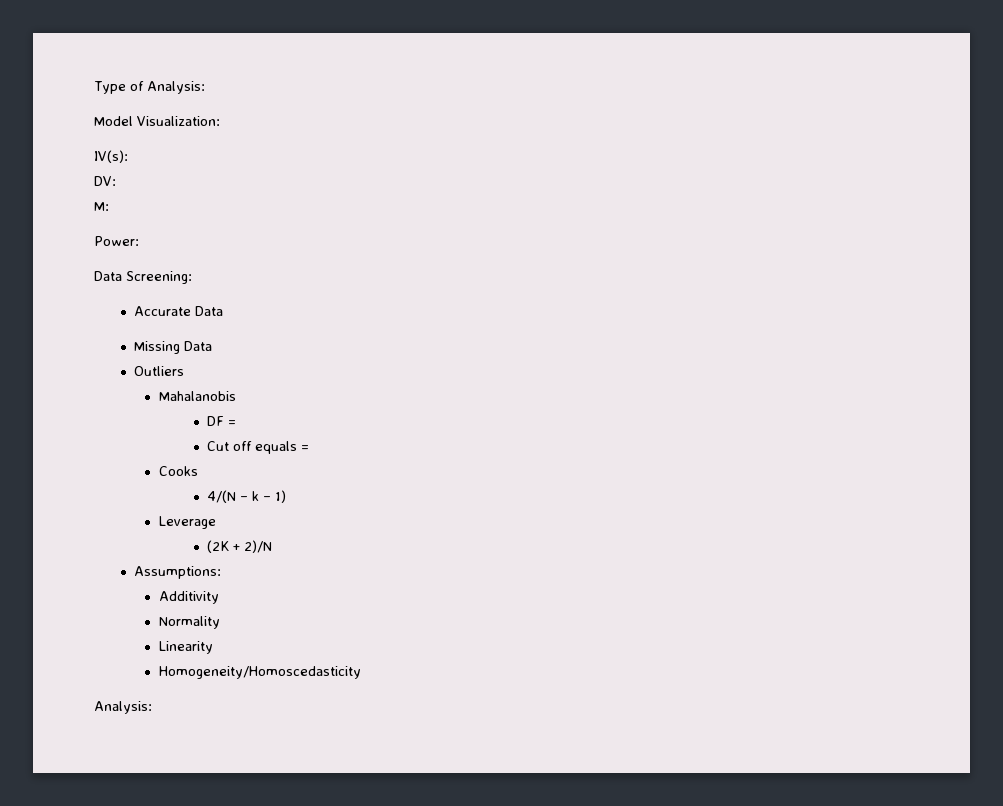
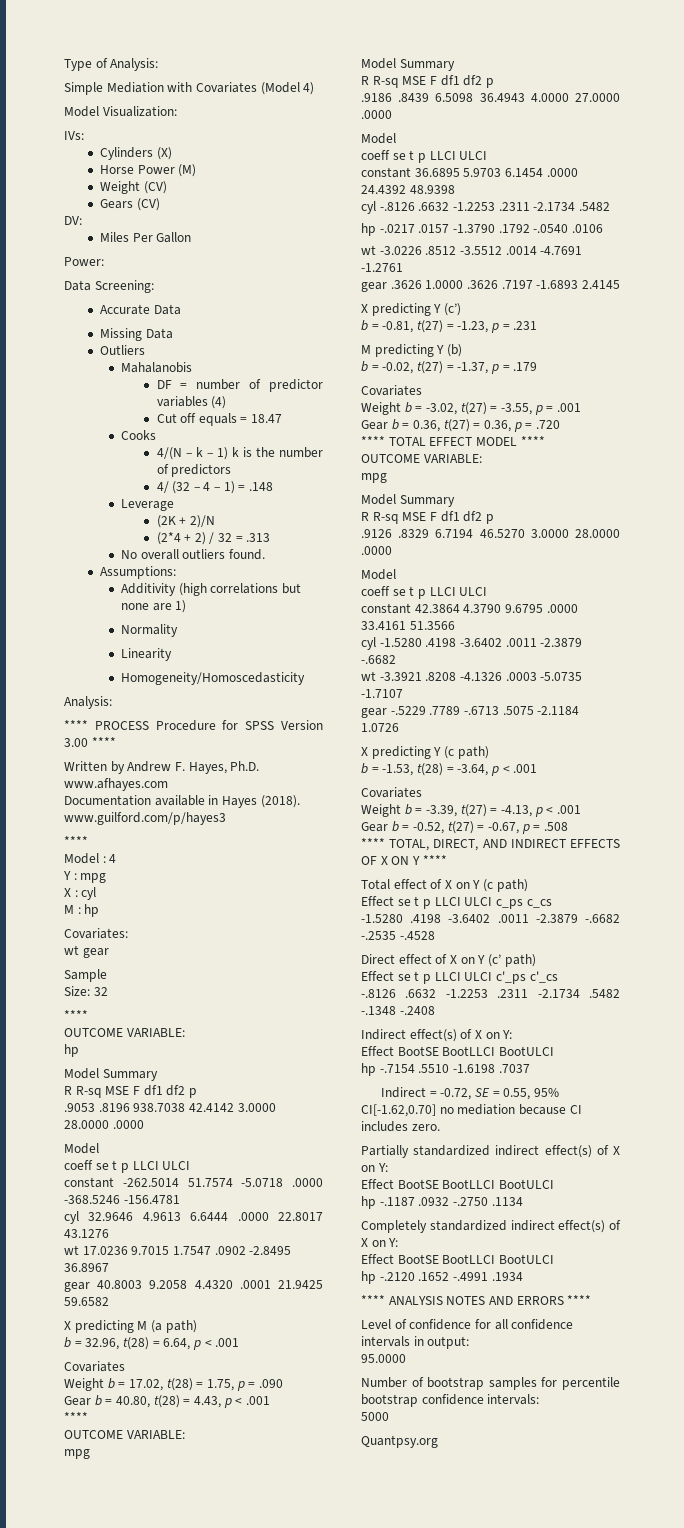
[94,116,220,126] [94,150,128,163] [94,176,116,186] [94,202,109,211] Model Visualization: // IV(s): // DV: // M: -> [64,82,315,95] [64,106,177,117] [64,131,84,140] [99,147,172,160] [99,164,197,177] [99,181,167,194] [99,198,160,211] [64,216,82,225] [99,232,192,243] Simple Mediation with Covariates (Model 4) // Model Visualization: // IVs: // Cylinders (X) // Horse Power (M) // Weight (CV) // Gears (CV) // DV: // Miles Per Gallon
(237, 423) none -> [196,379,323,392] [156,396,227,409] number of predictor variables (4)
(310, 448) none -> [251,414,283,423] 18.47
[158,516,216,529] [207,540,273,553] [134,566,222,579] [158,591,219,604] [158,616,220,629] [158,641,213,654] [158,666,361,679] [94,701,152,714] // Leverage // (2K + 2)/N // Assumptions: // Additivity // Normality // Linearity // Homogeneity/Homoscedasticity // Analysis: -> [231,447,324,458] [156,464,232,477] [156,481,274,494] [121,499,175,511] [156,515,215,528] [156,532,271,545] [121,549,265,560] [99,566,176,579] [121,583,301,596] [121,600,187,613] [121,624,179,637] [121,648,173,661] [121,672,306,685] [64,696,112,709] [64,720,323,731] [64,737,116,747] [64,761,260,774] [64,778,168,791] [64,795,300,808] [64,812,226,825] [64,836,88,846] [64,853,117,864] [63,871,107,883] [64,887,97,900] [64,904,100,917] [64,928,128,939] [64,945,109,958] [64,969,107,982] [64,986,108,996] [64,1010,88,1020] [64,1028,185,1037] [64,1044,79,1057] [64,1068,158,1081] [64,1085,197,1098] [64,1103,276,1112] [64,1120,144,1129] [64,1143,99,1154] [64,1160,191,1173] [64,1177,323,1188] [64,1195,180,1204] [64,1211,323,1224] [64,1229,109,1238] [64,1245,292,1255] [64,1263,109,1272] [64,1280,323,1292] [64,1297,109,1306] [64,1320,197,1333] [64,1337,240,1350] [64,1361,125,1372] [64,1378,283,1391] [64,1395,270,1408] [64,1412,88,1422] [64,1430,185,1439] [64,1449,90,1459] [361,58,455,71] [361,75,494,88] [361,93,620,102] [361,110,392,119] [361,133,396,144] [361,150,488,163] [361,167,578,178] [361,185,455,194] [361,201,610,214] [361,223,603,236] [361,245,583,255] [361,263,403,272] [361,280,620,292] [361,303,461,316] [361,320,538,333] [361,344,462,357] [361,361,538,374] [361,385,422,396] [361,402,581,415] [361,419,560,432] [361,436,545,446] [361,454,482,463] [361,473,387,483] [361,494,455,507] [361,511,494,524] [361,529,620,538] [361,546,392,555] [361,569,396,580] [361,586,488,599] [361,603,578,614] [361,621,455,630] [361,637,583,650] [361,655,396,664] [361,671,583,681] [361,689,403,698] [361,706,580,718] [361,723,399,732] [361,746,489,759] [361,763,538,776] [361,787,422,798] [361,804,581,817] [361,821,568,834] [361,838,620,851] [361,855,447,865] [361,879,528,892] [361,896,552,909] [361,914,620,923] [361,931,435,940] [361,954,536,967] [361,971,558,984] [361,989,620,998] [361,1006,435,1015] [361,1029,513,1042] [361,1046,554,1056] [361,1063,530,1076] [380,1087,559,1100] [361,1104,582,1117] [361,1121,440,1132] [361,1145,620,1158] [361,1163,388,1172] [361,1179,554,1189] [361,1196,523,1209] [361,1220,621,1233] [361,1238,399,1247] [361,1254,554,1264] [361,1271,523,1284] [361,1295,592,1305] [361,1319,574,1330] [361,1336,470,1349] [361,1354,406,1363] [361,1377,620,1390] [361,1394,540,1407] [361,1412,389,1421] [361,1435,438,1448] k is the number of predictors // 4/ (32 – 4 – 1) = .148 // Leverage // (2K + 2)/N // (2*4 + 2) / 32 = .313 // No overall outliers found. // Assumptions: // Additivity (high correlations but none are 1) // Normality // Linearity // Homogeneity/Homoscedasticity // Analysis: // **** PROCESS Procedure for SPSS Version 3.00 **** // Written by Andrew F. Hayes, Ph.D. www.afhayes.com // Documentation available in Hayes (2018). www.guilford.com/p/hayes3 // **** // Model : 4 // Y : mpg // X : cyl // M : hp // Covariates: // wt gear // Sample // Size: 32 // **** // OUTCOME VARIABLE: // hp // Model Summary // R R-sq MSE F df1 df2 p // .9053 .8196 938.7038 42.4142 3.0000 28.0000 .0000 // Model // coeff se t p LLCI ULCI // constant -262.5014 51.7574 -5.0718 .0000 -368.5246 -156.4781 // cyl 32.9646 4.9613 6.6444 .0000 22.8017 43.1276 // wt 17.0236 9.7015 1.7547 .0902 -2.8495 36.8967 // gear 40.8003 9.2058 4.4320 .0001 21.9425 59.6582 // X predicting M (a path) // b = 32.96, t(28) = 6.64, p < .001 // Covariates // Weight b = 17.02, t(28) = 1.75, p = .090 // Gear b = 40.80, t(28) = 4.43, p < .001 // **** // OUTCOME VARIABLE: // mpg // Model Summary // R R-sq MSE F df1 df2 p // .9186 .8439 6.5098 36.4943 4.0000 27.0000 .0000 // Model // coeff se t p LLCI ULCI // constant 36.6895 5.9703 6.1454 .0000 24.4392 48.9398 // cyl -.8126 .6632 -1.2253 .2311 -2.1734 .5482 // hp -.0217 .0157 -1.3790 .1792 -.0540 .0106 // wt -3.0226 .8512 -3.5512 .0014 -4.7691 -1.2761 // gear .3626 1.0000 .3626 .7197 -1.6893 2.4145 // X predicting Y (c’) // b = -0.81, t(27) = -1.23, p = .231 // M predicting Y (b) // b = -0.02, t(27) = -1.37, p = .179 // Covariates // Weight b = -3.02, t(27) = -3.55, p = .001 // Gear b = 0.36, t(27) = 0.36, p = .720 // **** TOTAL EFFECT MODEL **** // OUTCOME VARIABLE: // mpg // Model Summary // R R-sq MSE F df1 df2 p // .9126 .8329 6.7194 46.5270 3.0000 28.0000 .0000 // Model // coeff se t p LLCI ULCI // constant 42.3864 4.3790 9.6795 .0000 33.4161 51.3566 // cyl -1.5280 .4198 -3.6402 .0011 -2.3879 -.6682 // wt -3.3921 .8208 -4.1326 .0003 -5.0735 -1.7107 // gear -.5229 .7789 -.6713 .5075 -2.1184 1.0726 // X predicting Y (c path) // b = -1.53, t(28) = -3.64, p < .001 // Covariates // Weight b = -3.39, t(27) = -4.13, p < .001 // Gear b = -0.52, t(27) = -0.67, p = .508 // **** TOTAL, DIRECT, AND INDIRECT EFFECTS OF X ON Y **** // Total effect of X on Y (c path) // Effect se t p LLCI ULCI c_ps c_cs // -1.5280 .4198 -3.6402 .0011 -2.3879 -.6682 -.2535 -.4528 // Direct effect of X on Y (c’ path) // Effect se t p LLCI ULCI c'_ps c'_cs // -.8126 .6632 -1.2253 .2311 -2.1734 .5482 -.1348 -.2408 // Indirect effect(s) of X on Y: // Effect BootSE BootLLCI BootULCI // hp -.7154 .5510 -1.6198 .7037 // Indirect = -0.72, SE = 0.55, 95% CI[-1.62,0.70] no mediation because CI includes zero. // Partially standardized indirect effect(s) of X on Y: // Effect BootSE BootLLCI BootULCI // hp -.1187 .0932 -.2750 .1134 // Completely standardized indirect effect(s) of X on Y: // Effect BootSE BootLLCI BootULCI // hp -.2120 .1652 -.4991 .1934 // **** ANALYSIS NOTES AND ERRORS **** // Level of confidence for all confidence intervals in output: // 95.0000 // Number of bootstrap samples for percentile bootstrap confidence intervals: // 5000 // Quantpsy.org

